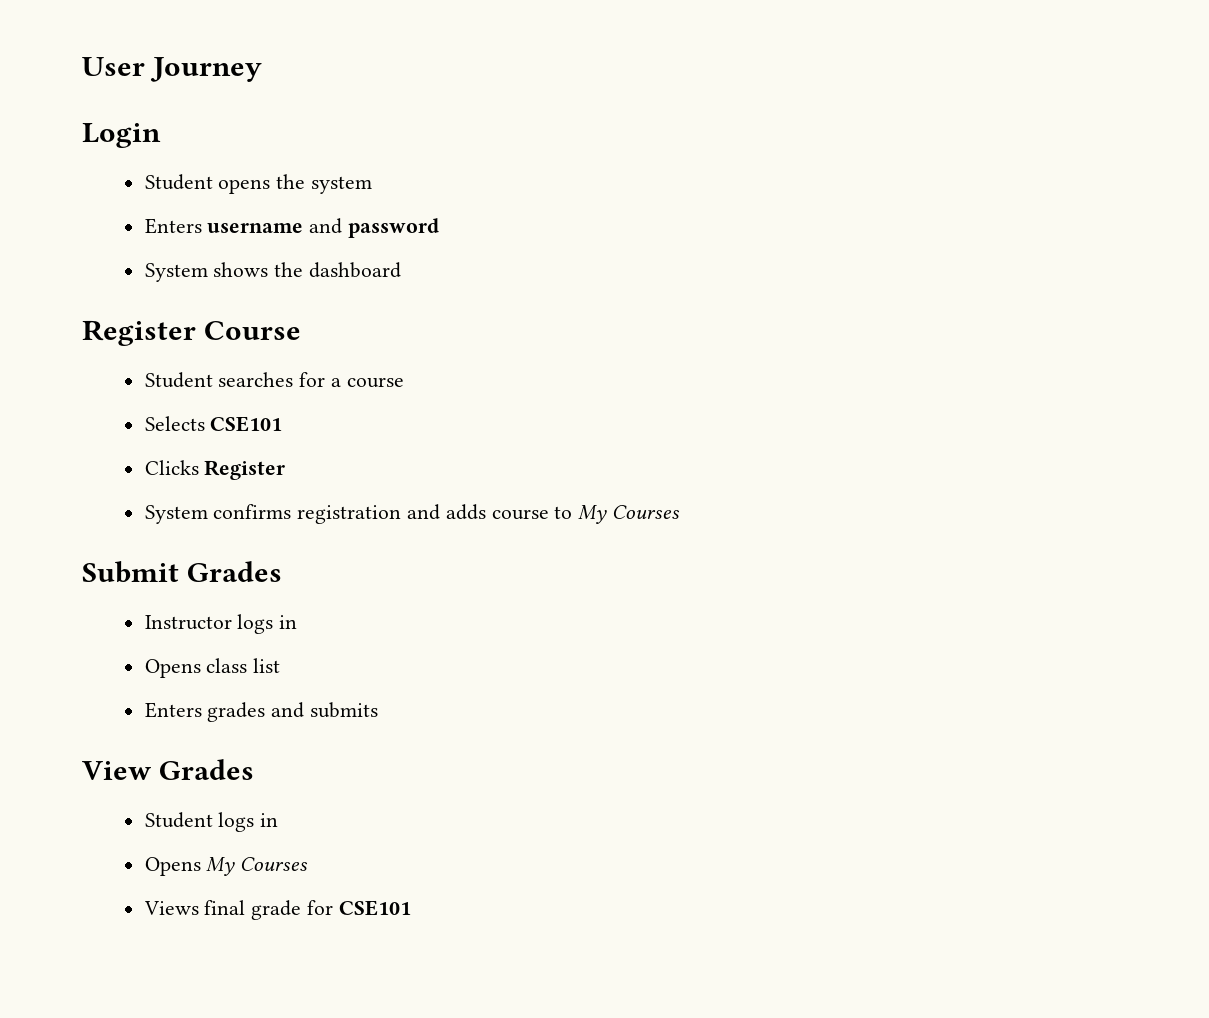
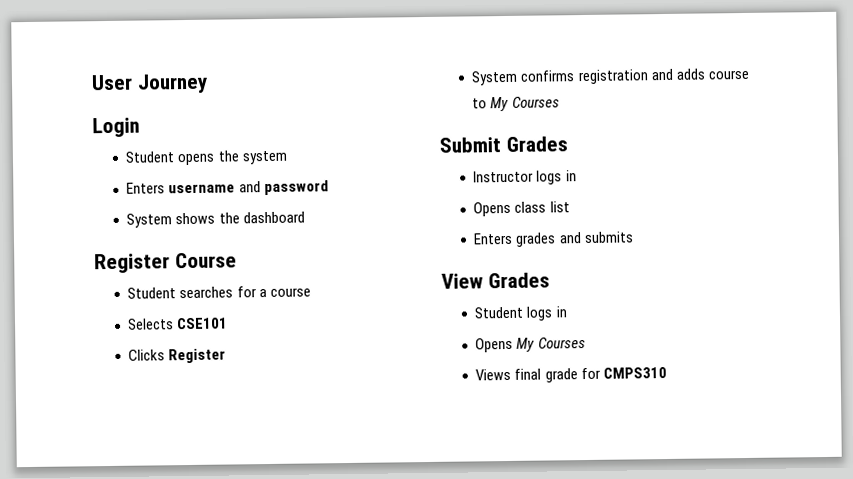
[338,900,411,916] CSE101 -> [602,366,667,379] CMPS310

